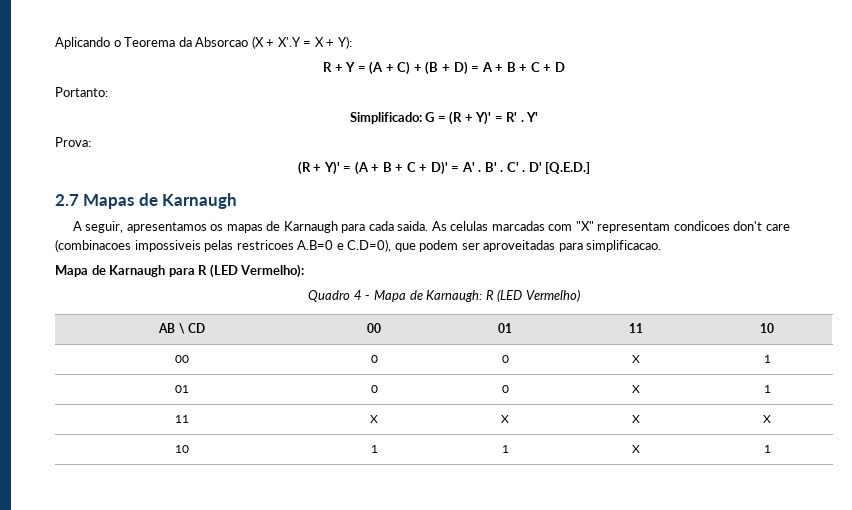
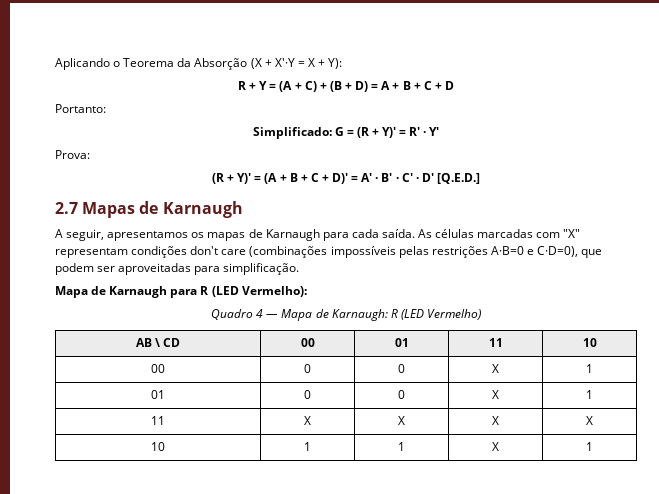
[195,37,249,47] Absorcao -> [194,58,248,70] Absorção
[277,37,301,47] X'.Y -> [274,58,295,67] X'·Y
[520,120,524,122] . -> [423,131,427,136] ·
[478,162,526,172] . B' . C' . -> [375,173,419,182] · B' · C' ·
[397,221,489,231] saida. As celulas -> [381,229,475,238] saída. As células
[673,221,730,231] condicoes -> [131,246,188,258] condições
[55,239,392,252] (combinacoes impossiveis pelas restricoes A.B=0 e C.D=0), -> [249,246,579,258] (combinações impossíveis pelas restrições A·B=0 e C·D=0),
[586,240,662,252] simplificacao. -> [223,263,300,275] simplificação.
[365,295,371,300] - -> [266,314,279,318] —

